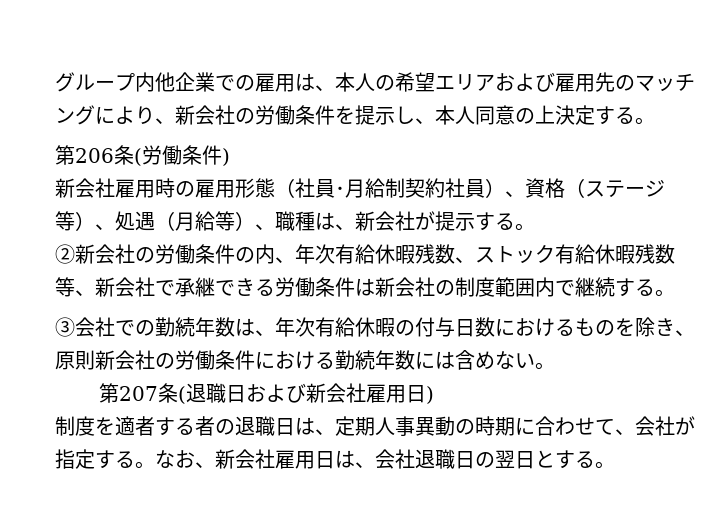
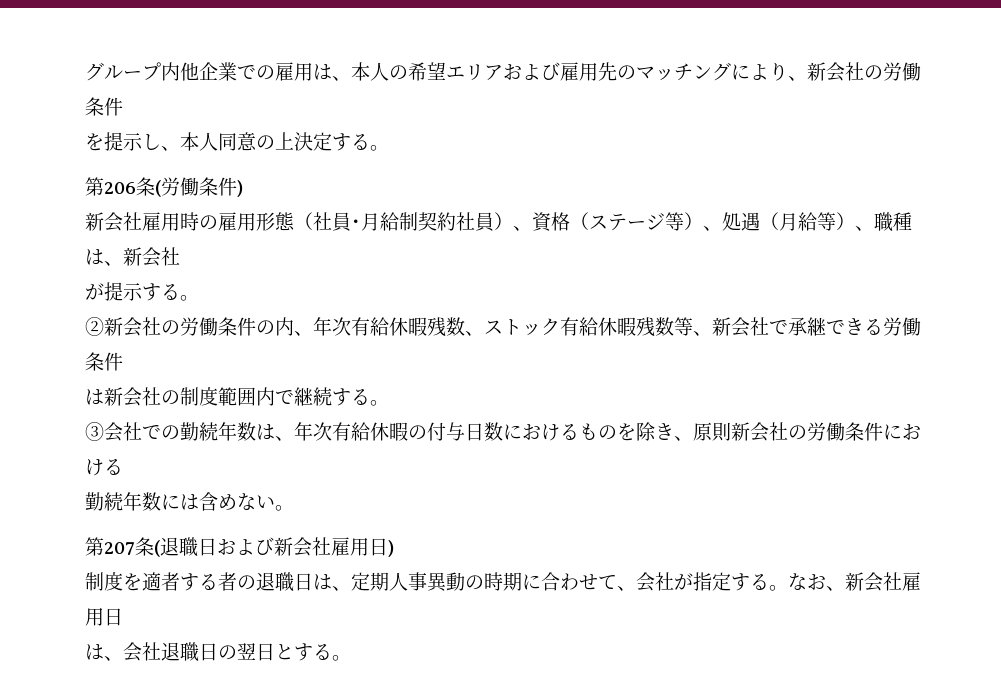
(335, 115) none -> (123, 106) //
(415, 221) none -> (180, 256) //
(355, 287) none -> (123, 361) //
(335, 360) none -> (123, 467) //
(335, 460) none -> (123, 617) //

